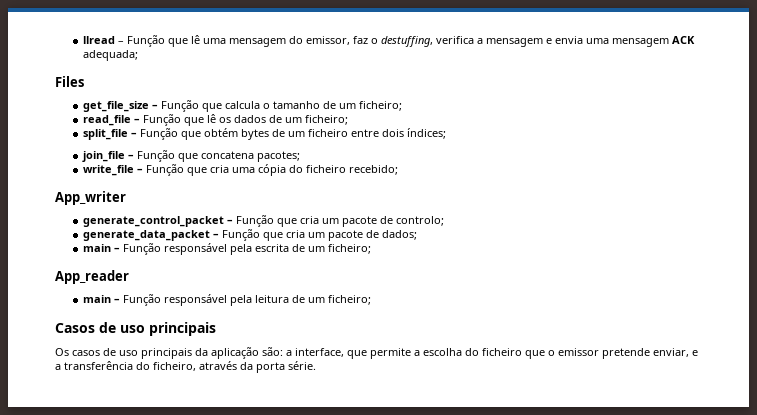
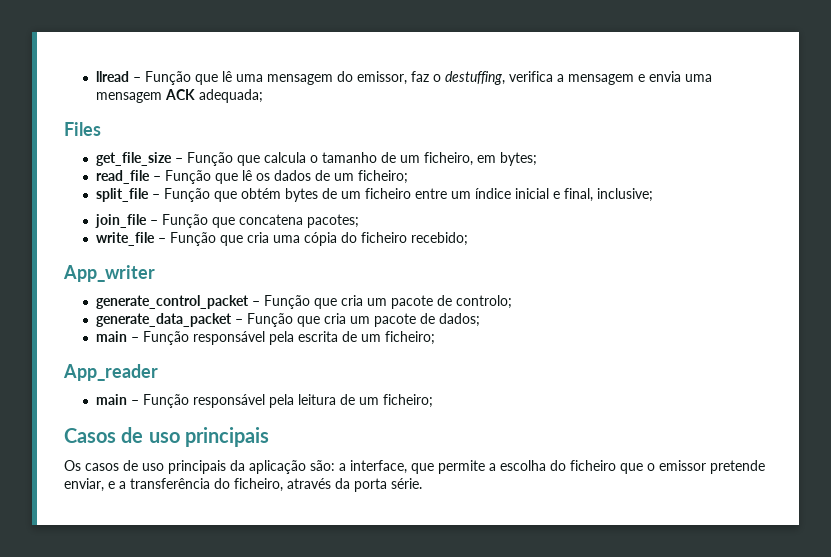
[358,101,402,111] ficheiro; -> [423,152,537,166] ficheiro, em bytes;
[381,128,446,139] dois índices; -> [450,188,653,202] um índice inicial e final, inclusive;

